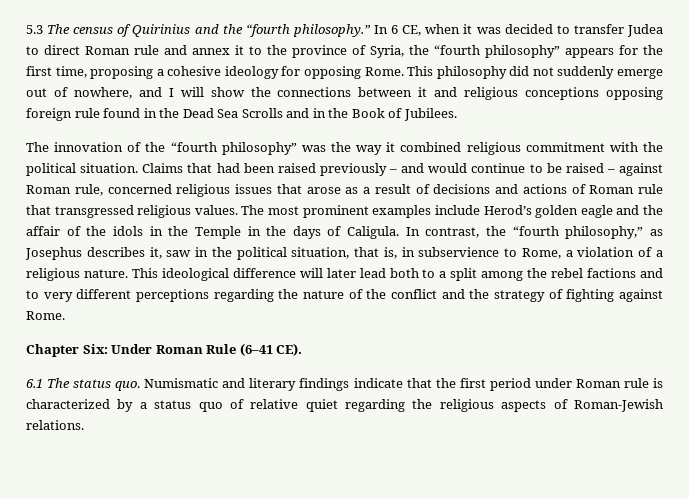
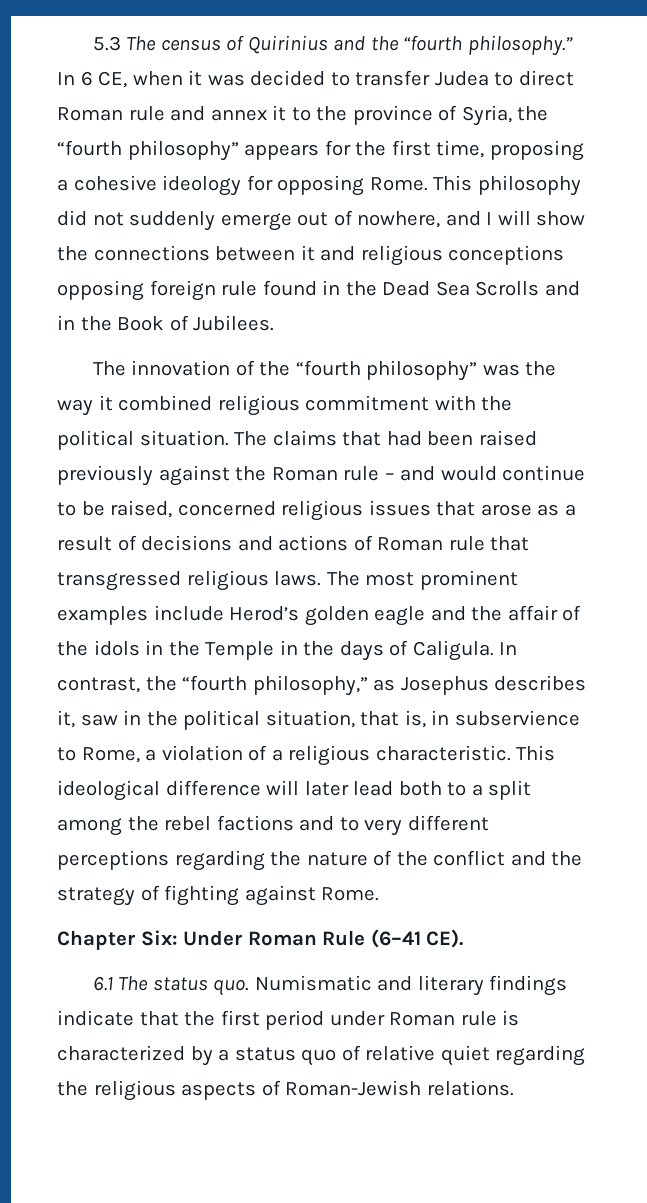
[142,163,184,173] Claims -> [234,430,337,446] The claims
(387, 169) none -> [158,465,380,486] against the Roman rule
[565,163,663,176] [26,184,103,196] raised – against Roman rule, -> [110,500,173,518] raised,
[194,205,238,215] values. -> [274,571,322,586] laws.
[83,269,128,278] nature. -> [375,745,511,761] characteristic.

